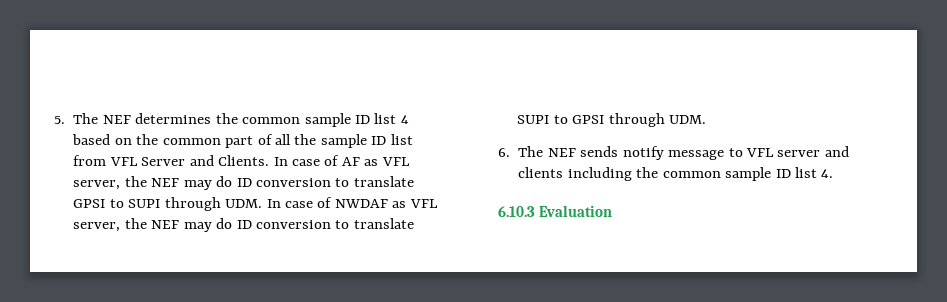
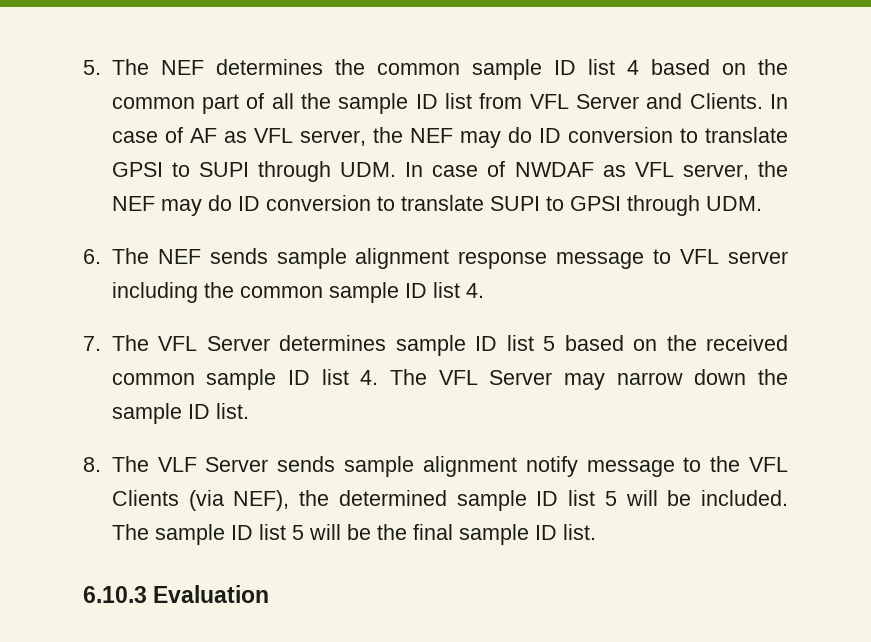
[622,146,664,160] notify -> [276,248,548,269] sample alignment response
[824,146,849,157] [518,167,564,178] and clients -> (788, 257) none
(834, 173) none -> [83,335,789,356] [111,369,789,390] [111,403,249,424] [83,456,789,477] [111,490,788,511] [111,524,596,545] // 7. The VFL Server determines sample ID list 5 based on the received common sample ID list 4. The VFL Server may narrow down the sample ID list. // 8. The VLF Server sends sample alignment notify message to the VFL Clients (via NEF), the determined sample ID list 5 will be included. The sample ID list 5 will be the final sample ID list.

